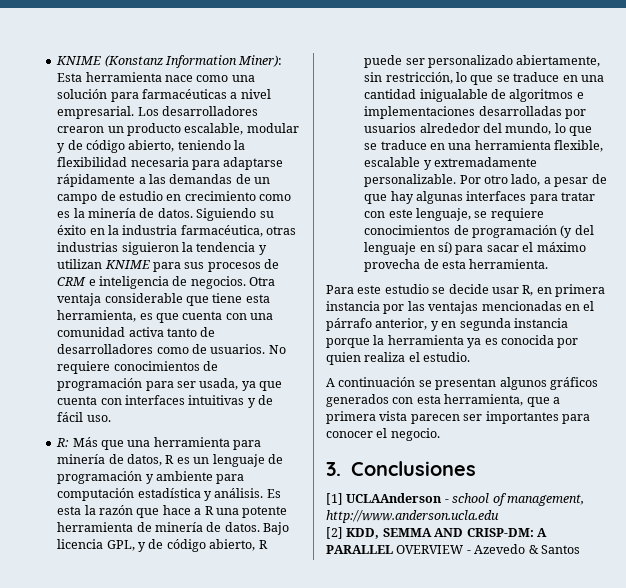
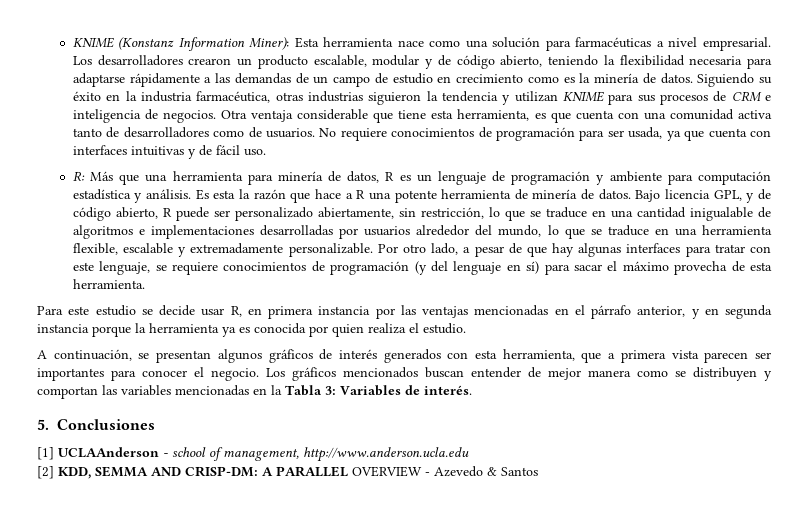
[338,377,416,387] continuación -> [53,349,132,361] continuación,
(598, 383) none -> [319,349,377,360] de interés
[326,462,341,476] // 3. -> [266,367,772,381] [37,385,472,399] [37,419,49,430] Los gráficos mencionados buscan entender de mejor manera como se distribuyen y comportan las variables mencionadas en la Tabla 3: Variables de interés. // 5.

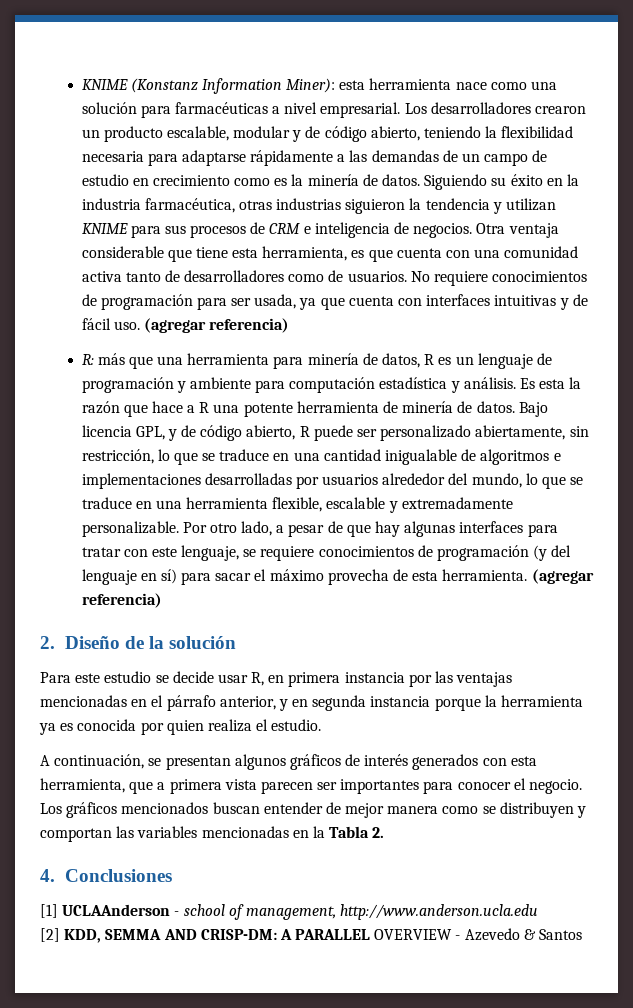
[294,37,319,48] Esta -> [339,80,366,90] esta
(266, 152) none -> [143,318,290,333] (agregar referencia)
[89,171,113,181] Más -> [97,353,125,365] más
(145, 284) none -> [531,569,594,584] [81,593,162,608] [40,636,236,649] (agregar referencia) // 2. Diseño de la solución
[325,385,472,396] [37,419,49,430] 3: Variables de interés. // 5. -> [372,827,385,838] [40,869,55,882] 2. // 4.

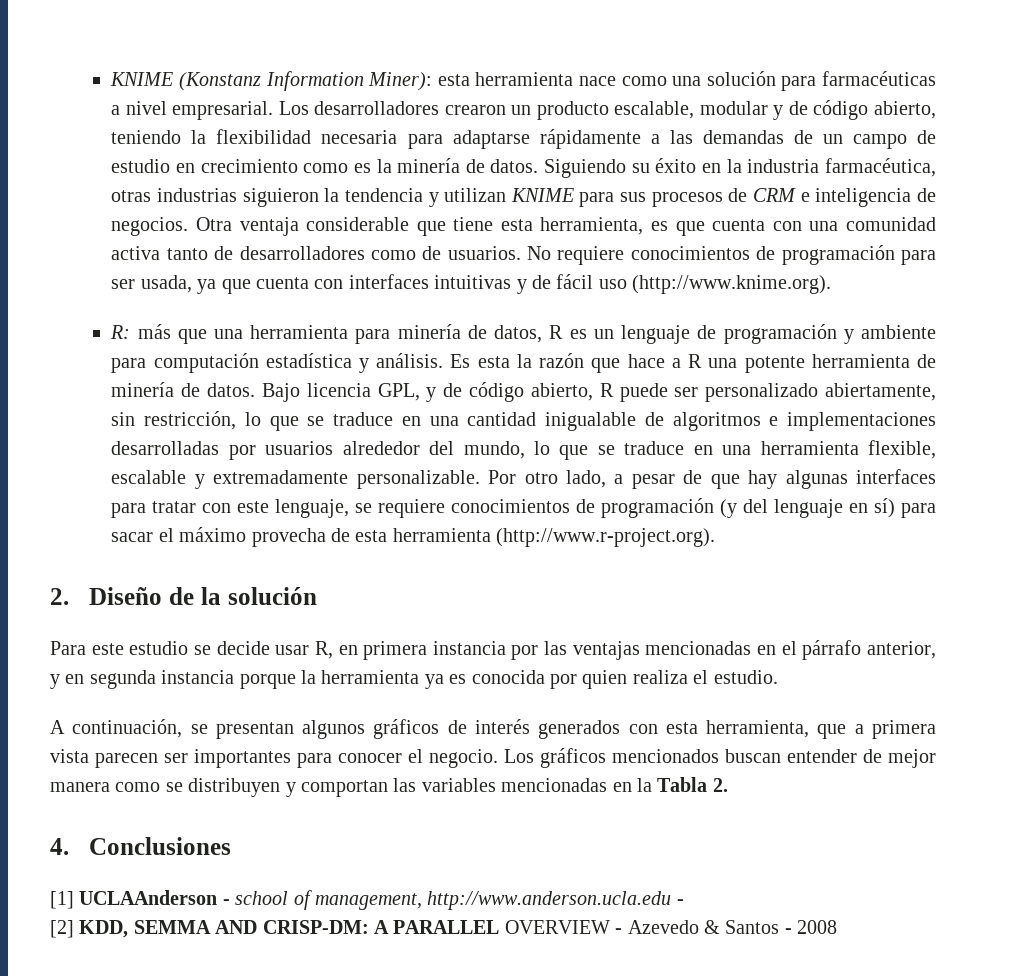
[113,318,290,333] uso. (agregar referencia) -> [598,275,832,294] uso (http://www.knime.org).
[442,569,594,584] [81,593,162,608] herramienta. (agregar referencia) -> [392,528,716,547] herramienta (http://www.r-project.org).
(539, 912) none -> [676,899,684,905] -
(583, 934) none -> [784,920,838,934] - 2008

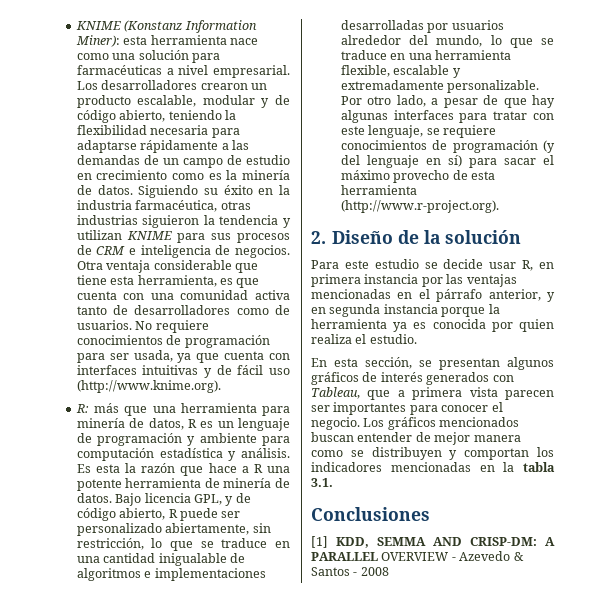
[251,528,326,547] provecha -> [393,170,450,183] provecho
[50,719,183,738] A continuación, -> [311,357,412,369] En esta sección,
[665,720,810,738] esta herramienta, -> [311,387,360,399] Tableau,
[393,778,496,792] las variables -> [537,447,554,457] [311,462,382,472] los indicadores
[657,777,728,792] [50,838,69,855] Tabla 2. // 4. -> [523,462,555,472] [311,478,333,487] tabla 3.1. //
[79,890,684,910] [50,920,74,938] UCLAAnderson - school of management, http://www.anderson.ucla.edu - // [2] -> (328, 542) none

